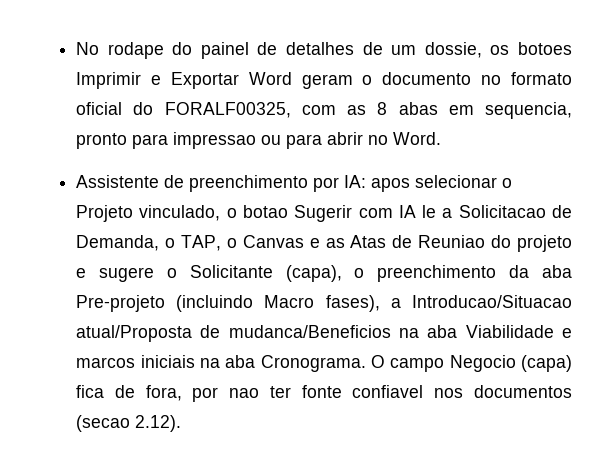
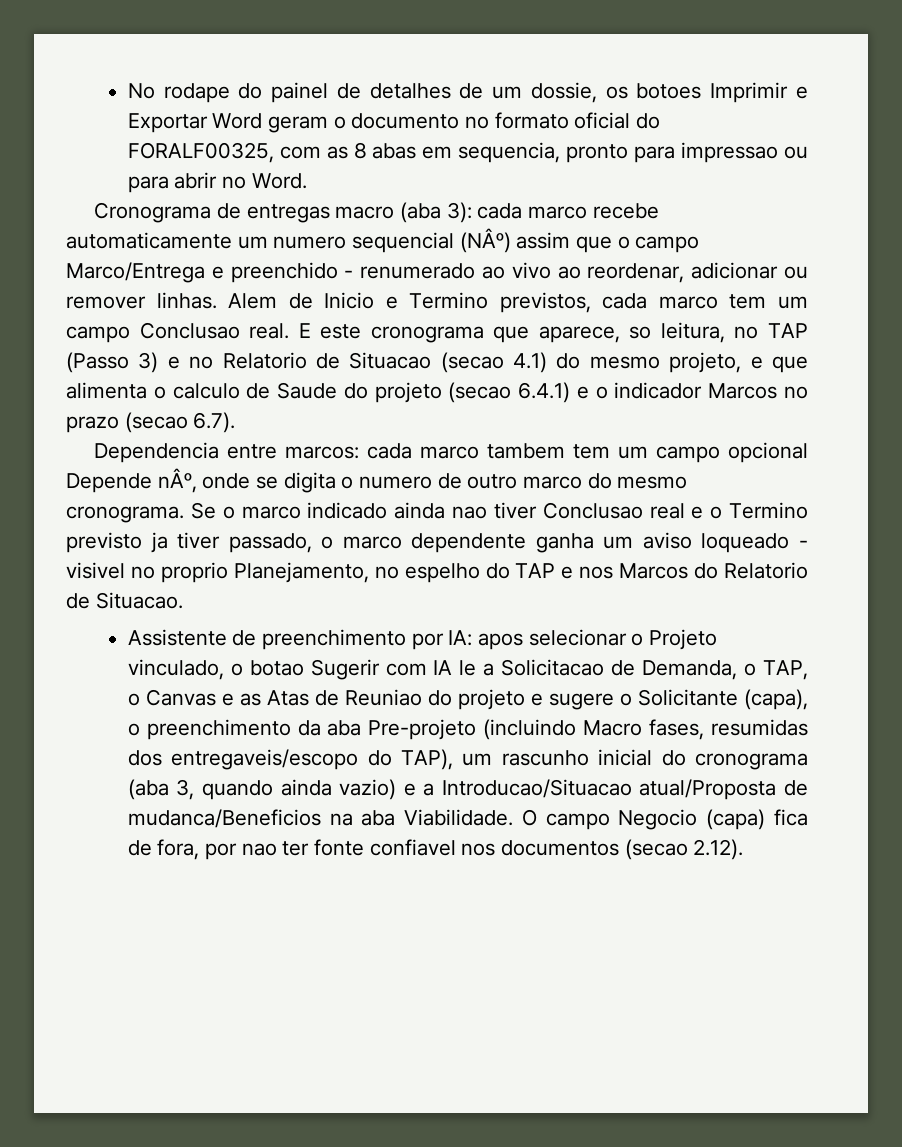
(442, 138) none -> [94,202,659,223] [66,228,700,253] [66,262,808,283] [66,292,808,313] [66,322,808,343] [66,352,808,373] [66,382,808,403] [66,412,236,433] [94,442,808,463] [66,468,688,493] [66,502,809,523] [66,532,808,553] [66,562,808,583] [66,592,183,609] // Cronograma de entregas macro (aba 3): cada marco recebe automaticamente um numero sequencial (NÂº) assim que o campo Marco/Entrega e preenchido - renumerado ao vivo ao reordenar, adicionar ou remover linhas. Alem de Inicio e Termino previstos, cada marco tem um campo Conclusao real. E este cronograma que aparece, so leitura, no TAP (Passo 3) e no Relatorio de Situacao (secao 4.1) do mesmo projeto, e que alimenta o calculo de Saude do projeto (secao 6.4.1) e o indicador Marcos no prazo (secao 6.7). // Dependencia entre marcos: cada marco tambem tem um campo opcional Depende nÂº, onde se digita o numero de outro marco do mesmo cronograma. Se o marco indicado ainda nao tiver Conclusao real e o Termino previsto ja tiver passado, o marco dependente ganha um aviso loqueado - visivel no proprio Planejamento, no espelho do TAP e nos Marcos do Relatorio de Situacao.
[325,295,380,312] fases), -> [649,719,808,740] [127,749,808,770] [127,779,416,800] fases, resumidas dos entregaveis/escopo do TAP), um rascunho inicial do cronograma (aba 3, quando ainda vazio) e
[465,325,572,338] [76,355,366,372] Viabilidade e marcos iniciais na aba Cronograma. -> [404,809,514,826] Viabilidade.

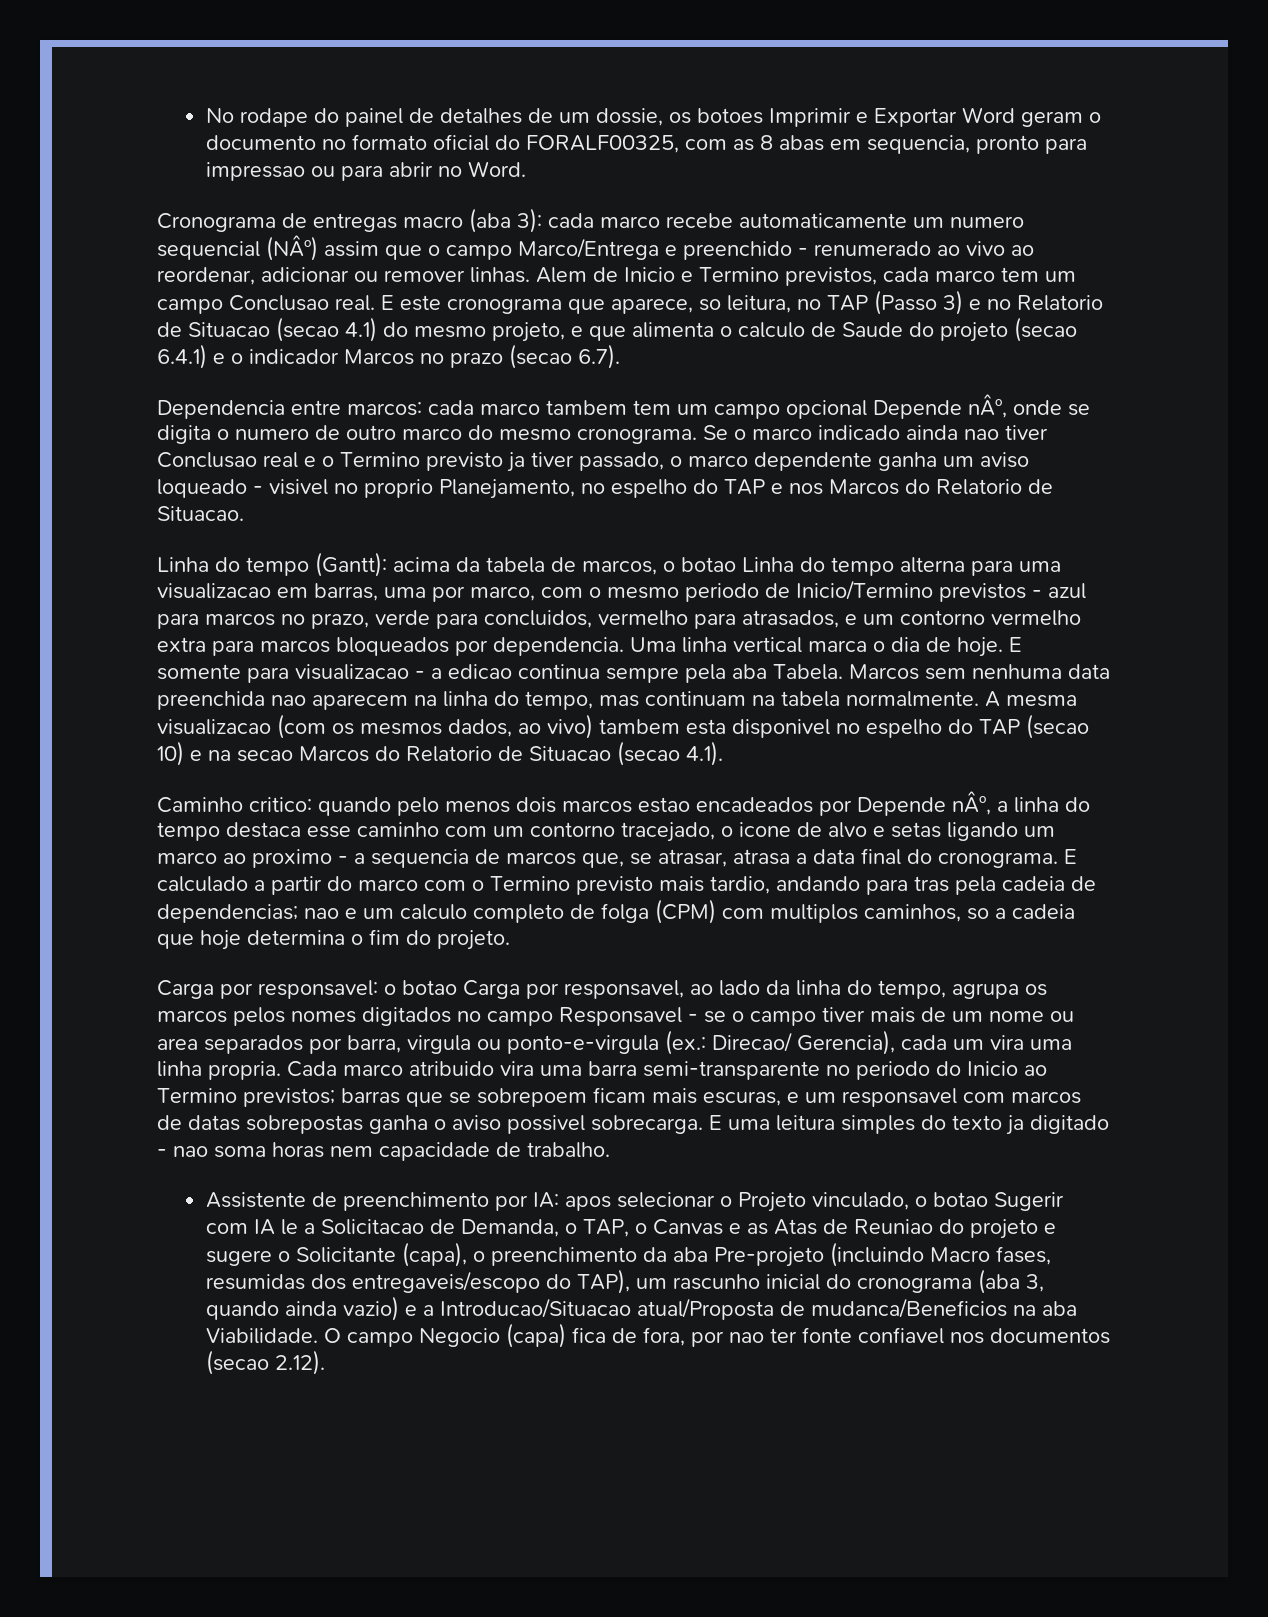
(183, 600) none -> [157,552,1061,577] [157,580,1086,602] [157,610,1081,629] [157,637,1022,657] [157,664,1110,683] [157,691,1077,710] [157,714,1089,739] [157,741,723,766] [157,791,1090,816] [157,822,1055,842] [157,848,1077,868] [157,876,1096,895] [157,899,1075,924] [157,929,510,950] [157,980,1047,999] [157,1007,1074,1026] [157,1030,1072,1055] [157,1061,1047,1080] [157,1087,1081,1107] [157,1115,1109,1135] [157,1142,610,1161] // Linha do tempo (Gantt): acima da tabela de marcos, o botao Linha do tempo alterna para uma visualizacao em barras, uma por marco, com o mesmo periodo de Inicio/Termino previstos - azul para marcos no prazo, verde para concluidos, vermelho para atrasados, e um contorno vermelho extra para marcos bloqueados por dependencia. Uma linha vertical marca o dia de hoje. E somente para visualizacao - a edicao continua sempre pela aba Tabela. Marcos sem nenhuma data preenchida nao aparecem na linha do tempo, mas continuam na tabela normalmente. A mesma visualizacao (com os mesmos dados, ao vivo) tambem esta disponivel no espelho do TAP (secao 10) e na secao Marcos do Relatorio de Situacao (secao 4.1). // Caminho critico: quando pelo menos dois marcos estao encadeados por Depende nÂº, a linha do tempo destaca esse caminho com um contorno tracejado, o icone de alvo e setas ligando um marco ao proximo - a sequencia de marcos que, se atrasar, atrasa a data final do cronograma. E calculado a partir do marco com o Termino previsto mais tardio, andando para tras pela cadeia de dependencias; nao e um calculo completo de folga (CPM) com multiplos caminhos, so a cadeia que hoje determina o fim do projeto. // Carga por responsavel: o botao Carga por responsavel, ao lado da linha do tempo, agrupa os marcos pelos nomes digitados no campo Responsavel - se o campo tiver mais de um nome ou area separados por barra, virgula ou ponto-e-virgula (ex.: Direcao/ Gerencia), cada um vira uma linha propria. Cada marco atribuido vira uma barra semi-transparente no periodo do Inicio ao Termino previstos; barras que se sobrepoem ficam mais escuras, e um responsavel com marcos de datas sobrepostas ganha o aviso possivel sobrecarga. E uma leitura simples do texto ja digitado - nao soma horas nem capacidade de trabalho.

